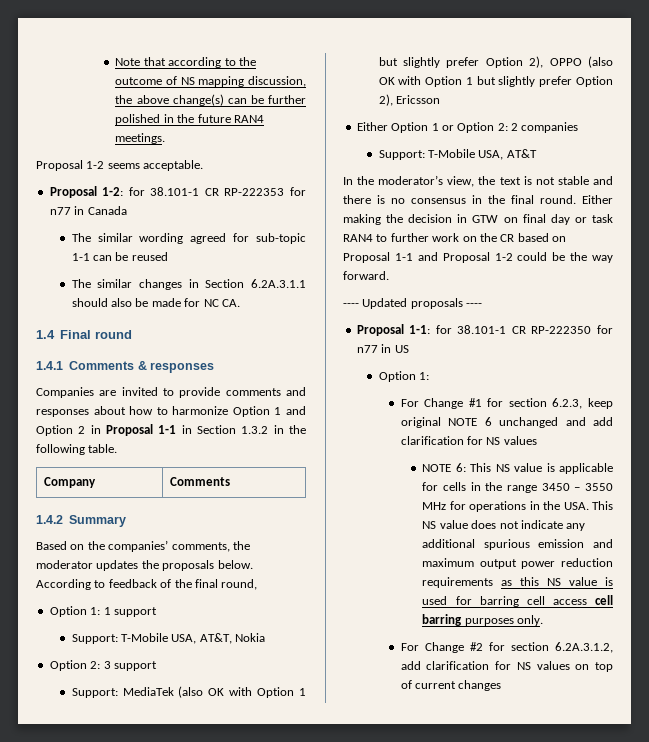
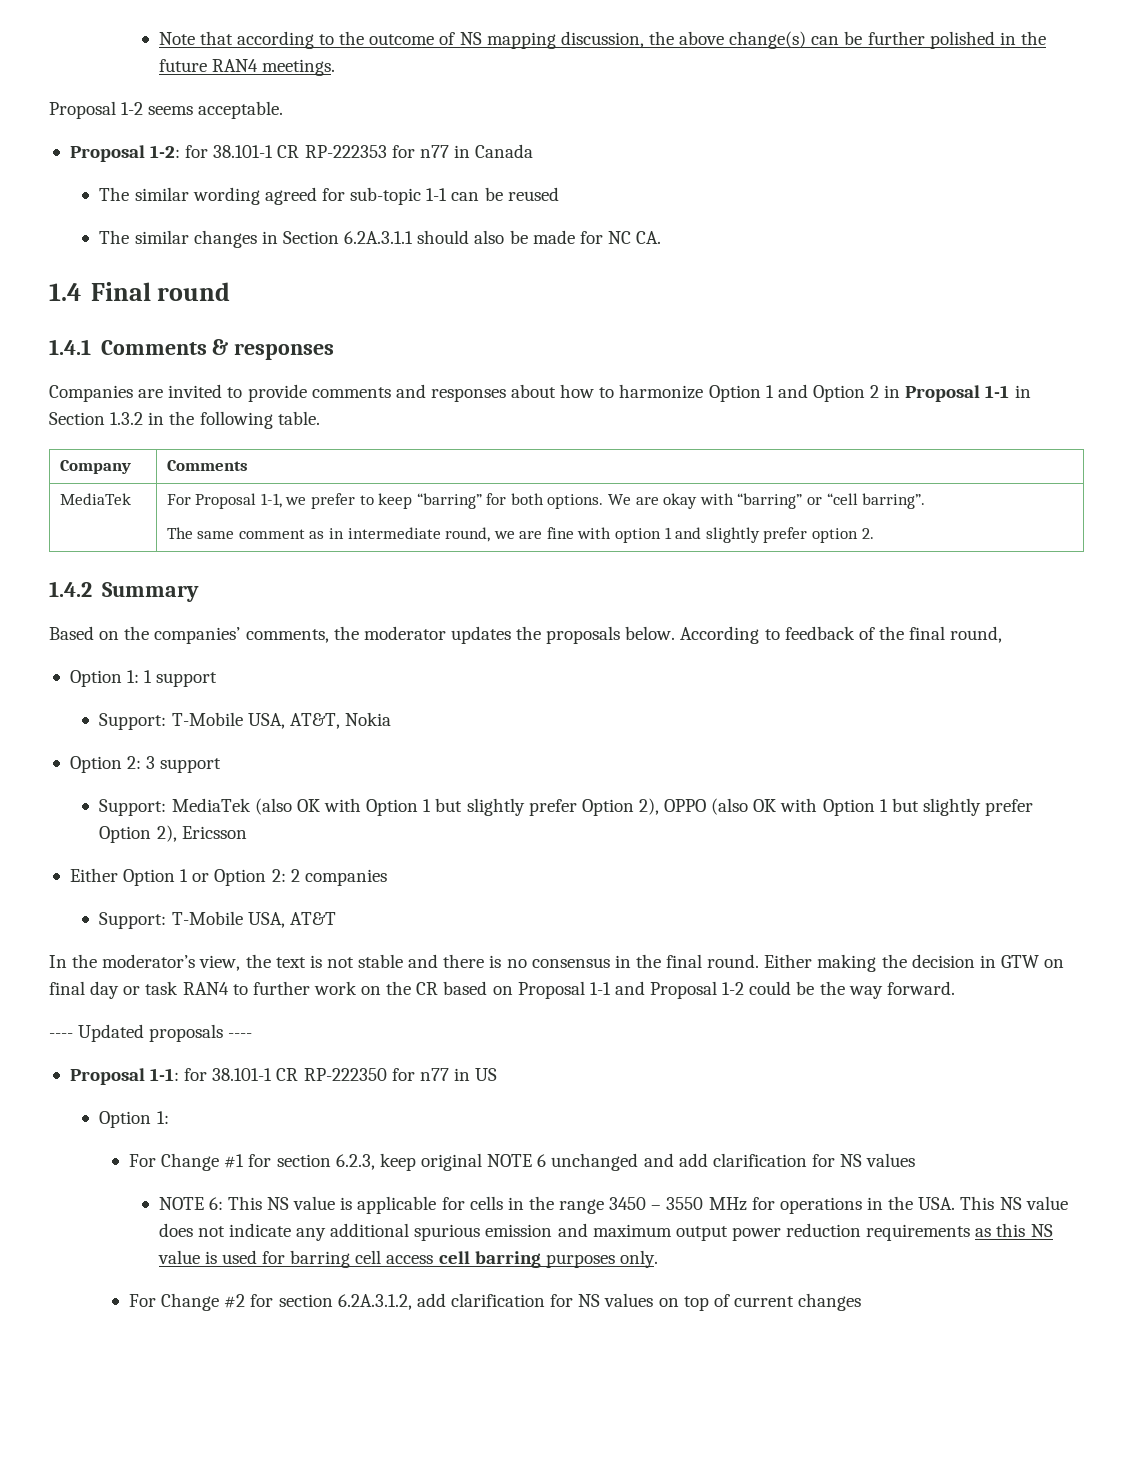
(230, 481) none -> [59,493,131,505] [166,493,926,509] [166,527,874,543] // MediaTek | For Proposal 1-1, we prefer to keep “barring” for both options. We are okay with “barring” or “cell barring”. // The same comment as in intermediate round, we are fine with option 1 and slightly prefer option 2.

